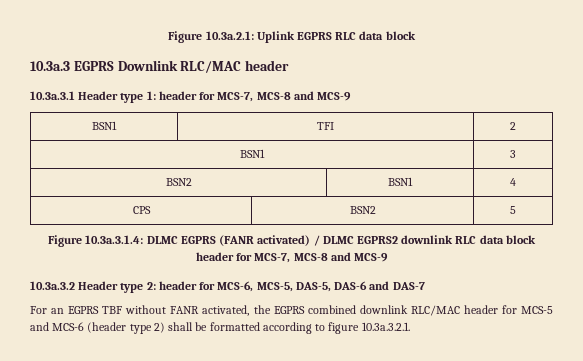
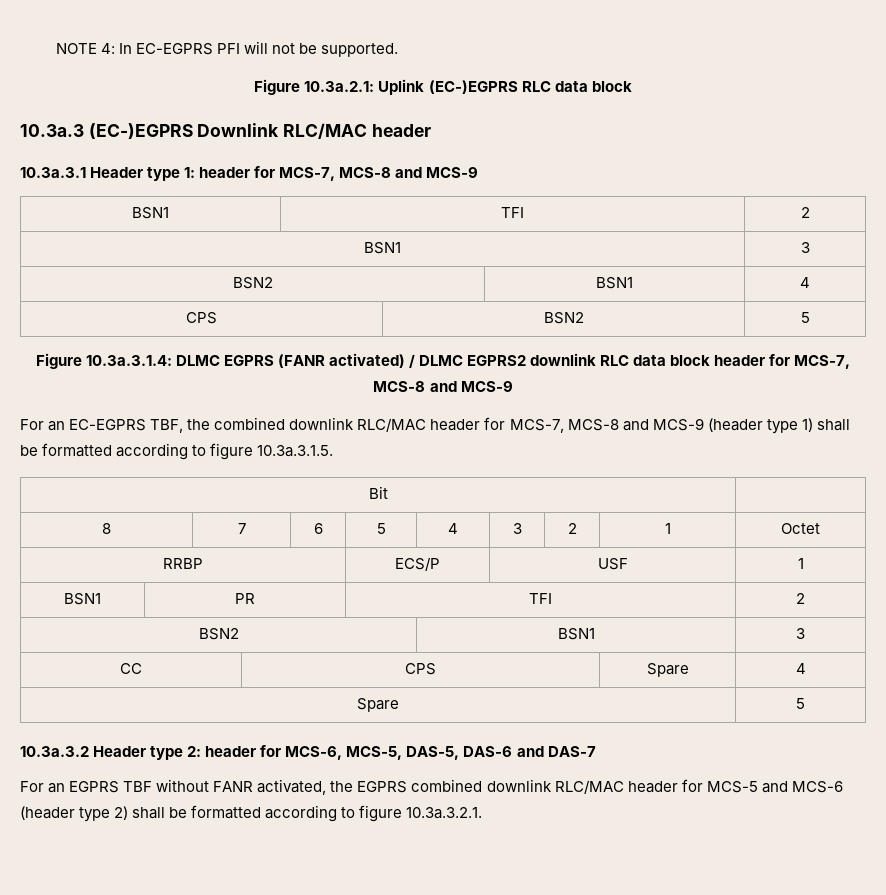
(168, 37) none -> [55,41,399,57] NOTE 4: In EC-EGPRS PFI will not be supported. //
[297,32,332,40] EGPRS -> [428,80,518,94] (EC-)EGPRS
[73,61,114,71] EGPRS -> [88,123,193,139] (EC-)EGPRS
(389, 257) none -> [20,417,850,434] [20,443,334,460] [368,486,388,499] [102,523,111,534] [237,523,246,534] [313,523,323,534] [376,523,386,534] [448,523,458,534] [512,523,522,534] [567,523,577,534] [664,523,671,534] [781,523,820,534] [163,558,203,569] [395,557,440,571] [597,558,628,570] [797,558,804,569] [64,593,101,605] [235,593,255,604] [529,593,552,604] [796,593,805,604] [198,628,239,640] [557,628,595,640] [796,628,805,639] [120,663,142,674] [405,663,436,675] [646,663,689,677] [795,663,806,674] [357,698,399,712] [796,698,805,709] // For an EC-EGPRS TBF, the combined downlink RLC/MAC header for MCS-7, MCS-8 and MCS-9 (header type 1) shall be formatted according to figure 10.3a.3.1.5. // Bit | // 8 | 7 | 6 | 5 | 4 | 3 | 2 | 1 | Octet // RRBP | ECS/P | USF | 1 // BSN1 | PR | TFI | 2 // BSN2 | BSN1 | 3 // CC | CPS | Spare | 4 // Spare | 5

